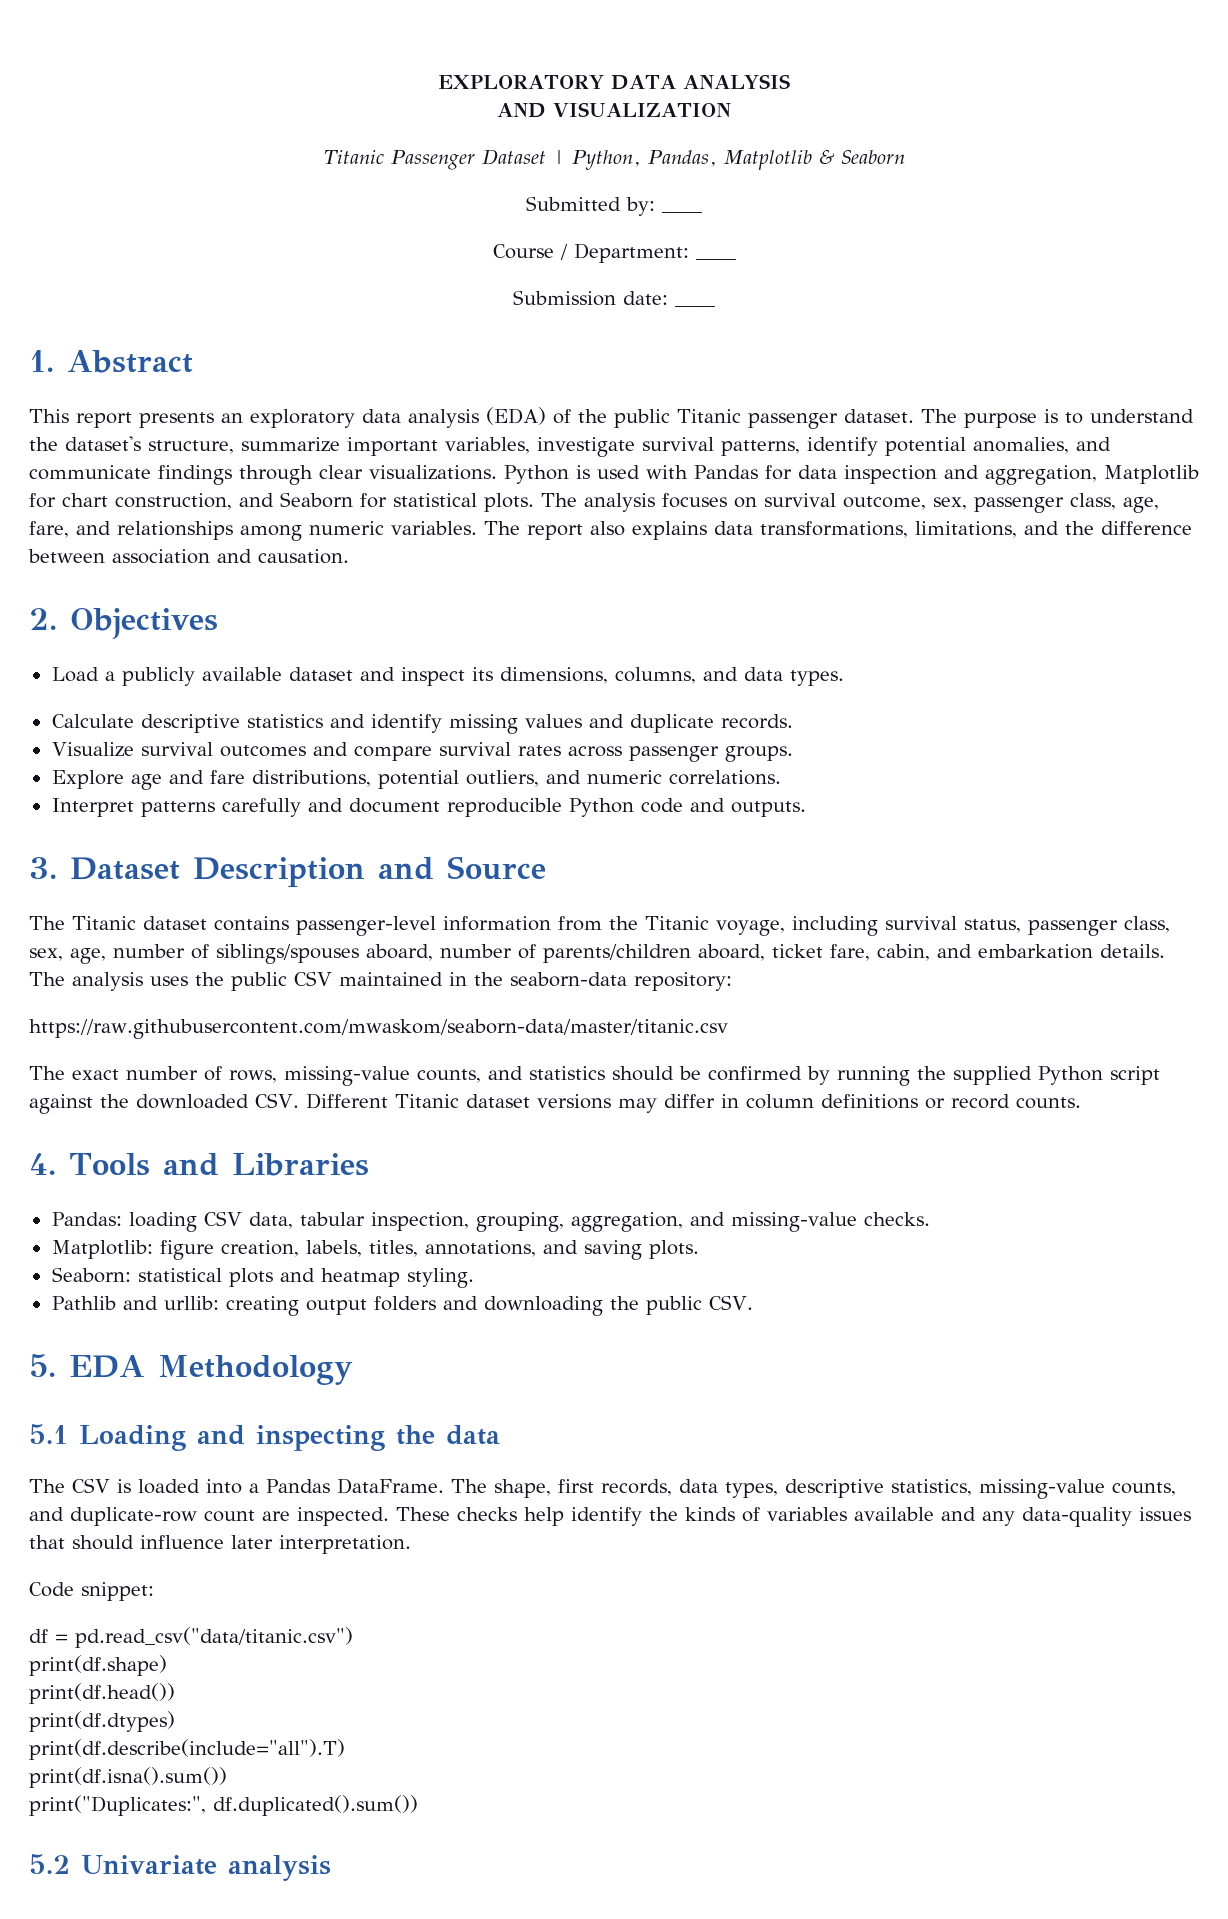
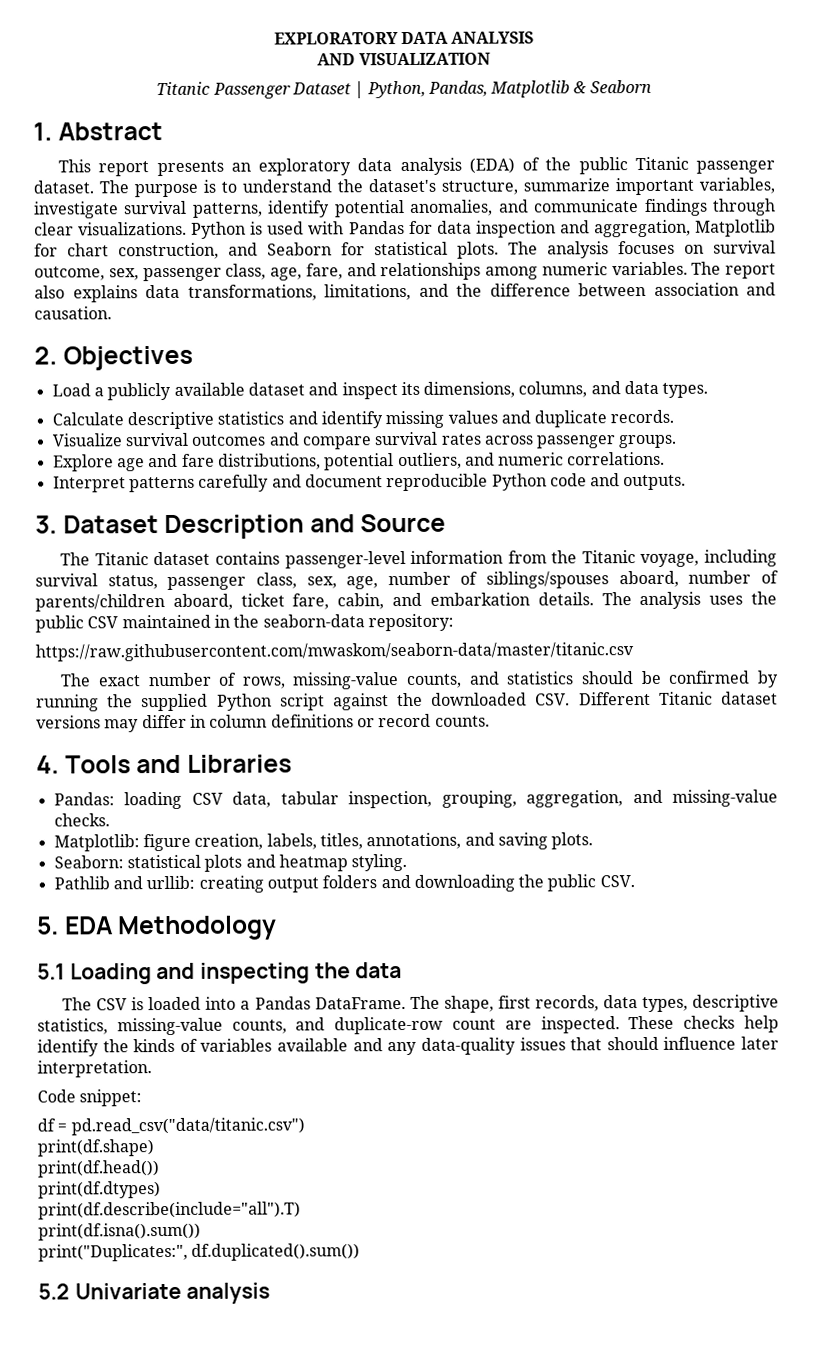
[526,196,702,216] [492,243,736,263] [513,290,668,306] [675,305,715,307] // Submitted by: ____ // Course / Department: ____ // Submission date: ____ -> (652, 86) none

